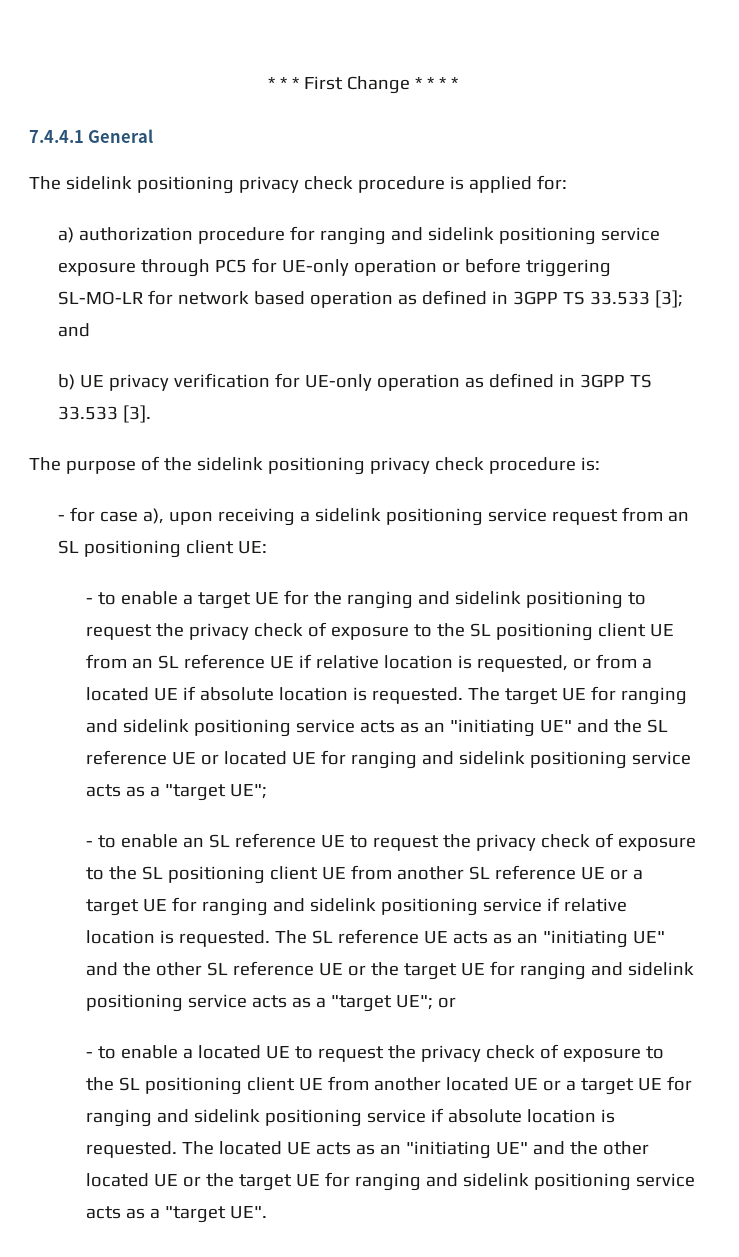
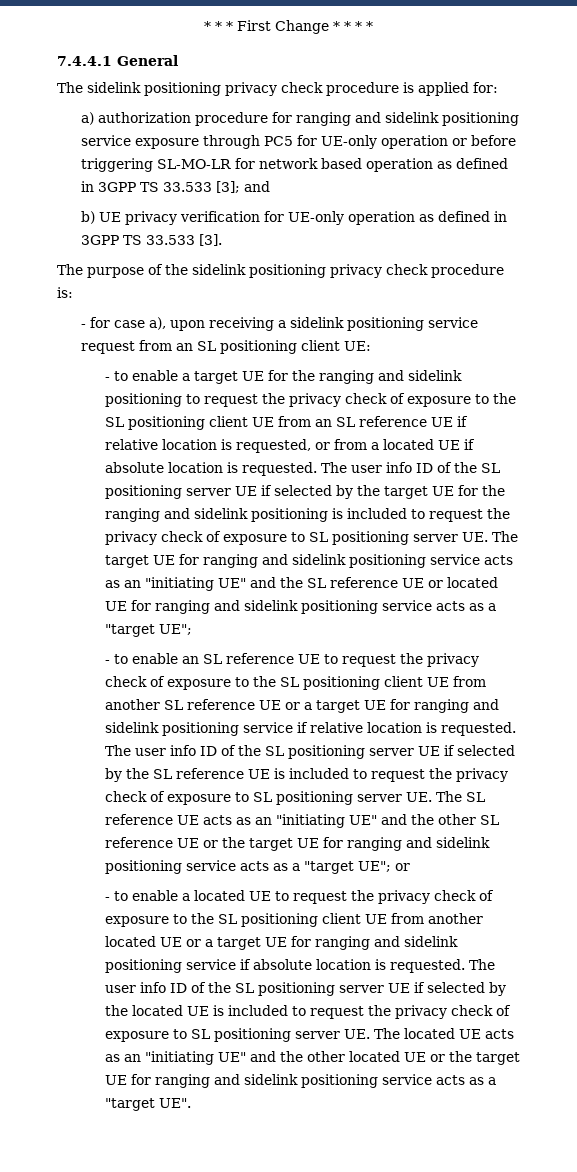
(501, 694) none -> [350,462,500,473] [104,485,505,499] [104,508,510,522] [104,531,518,545] user info ID of the SL positioning server UE if selected by the target UE for the ranging and sidelink positioning is included to request the privacy check of exposure to SL positioning server UE. The
(308, 937) none -> [134,745,515,759] [104,768,508,782] [104,791,462,805] user info ID of the SL positioning server UE if selected by the SL reference UE is included to request the privacy check of exposure to SL positioning server UE. The
(215, 1148) none -> [104,982,506,996] [104,1005,511,1019] [104,1028,400,1042] user info ID of the SL positioning server UE if selected by the located UE is included to request the privacy check of exposure to SL positioning server UE. The

